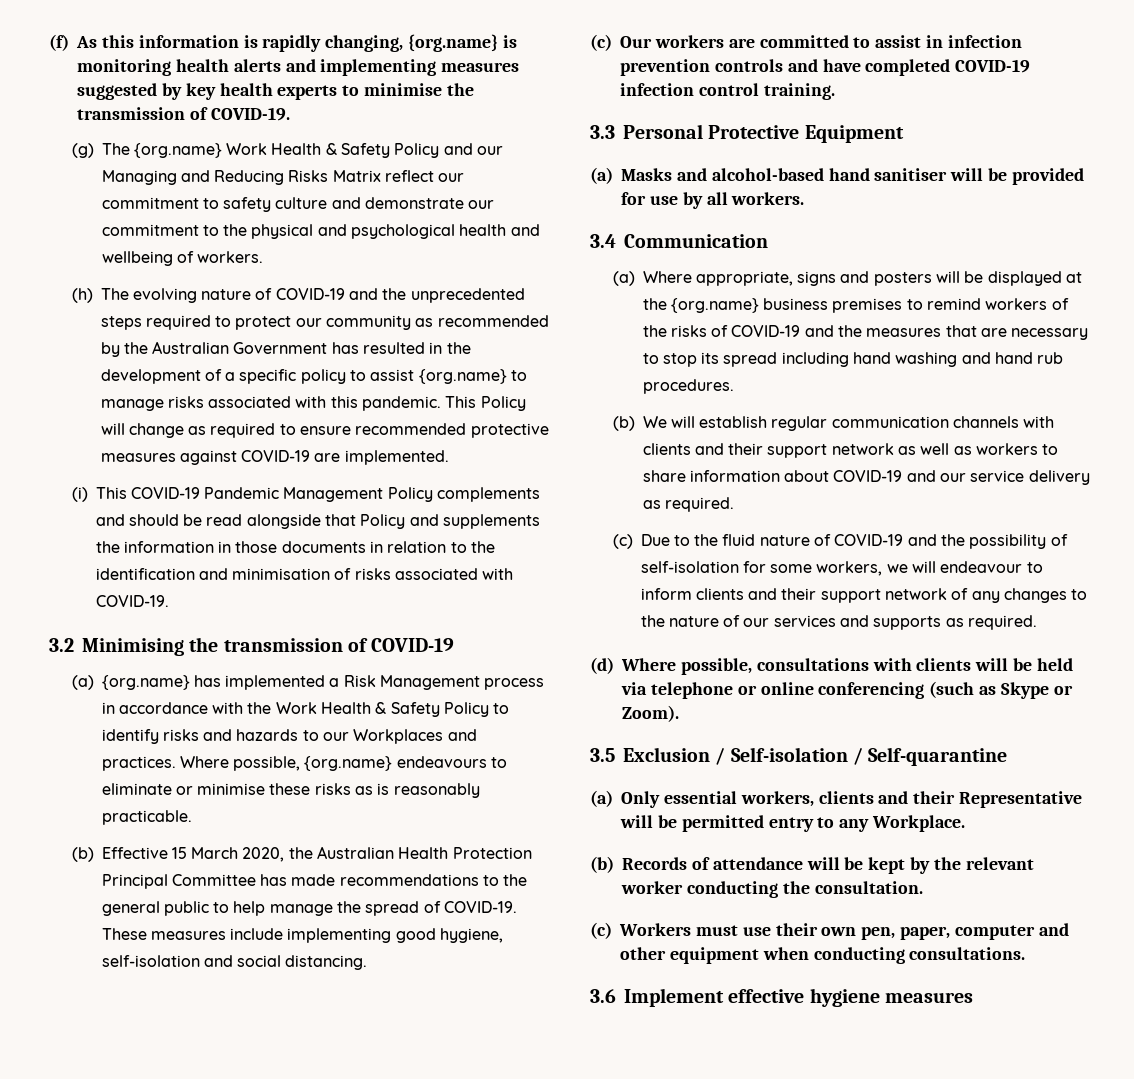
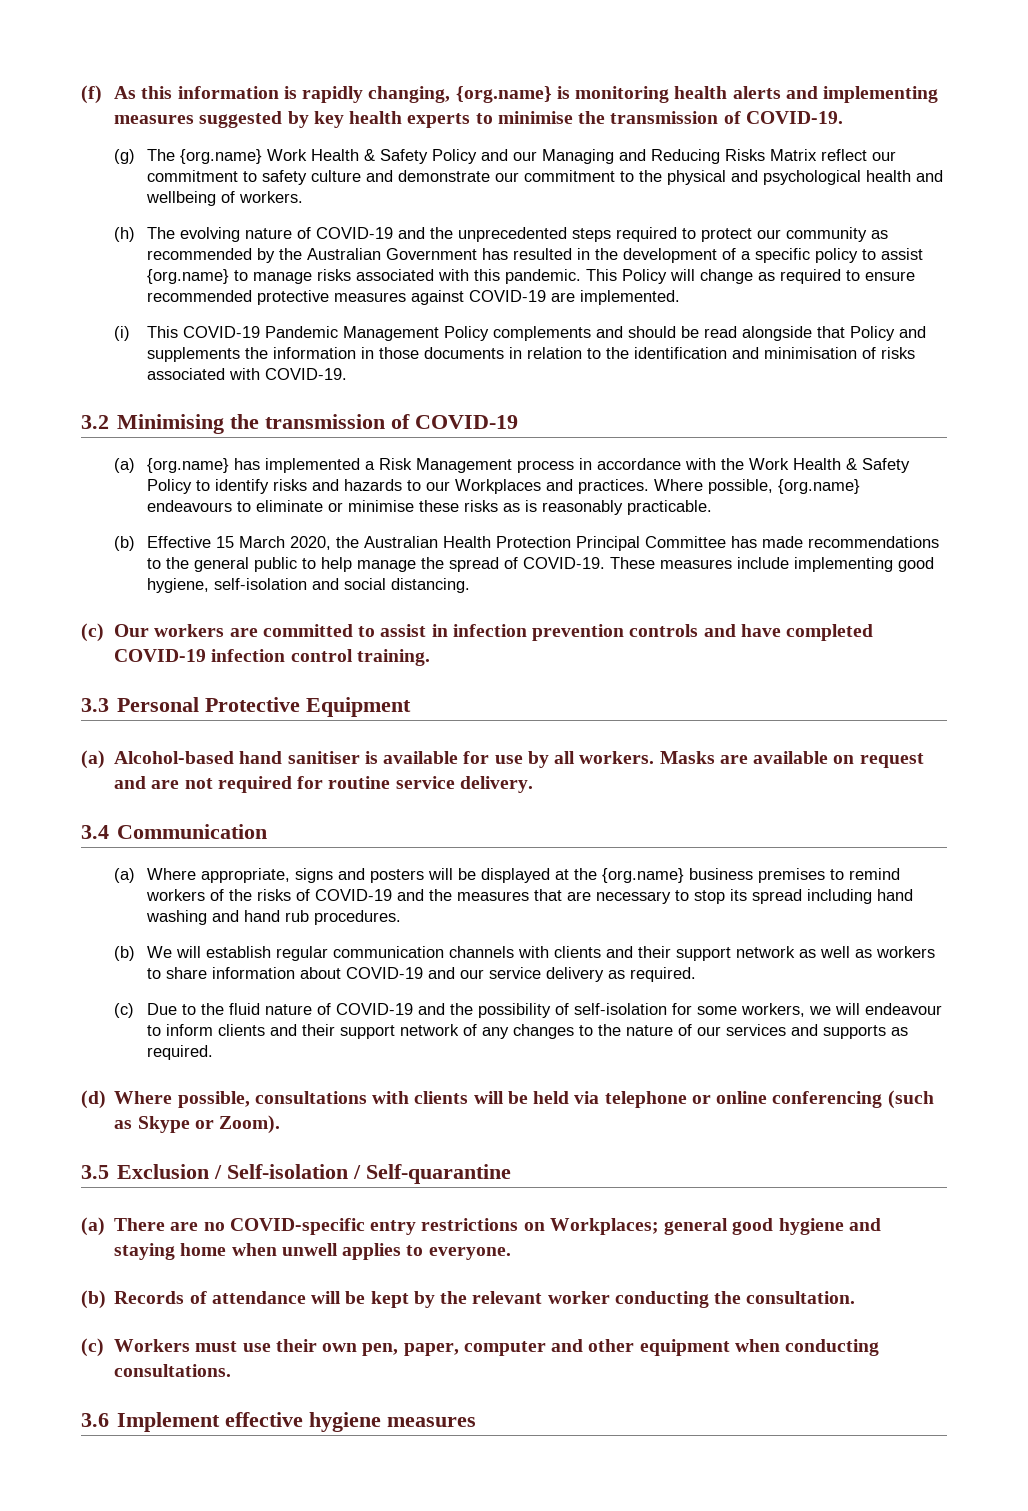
[621,168,1085,185] Masks and alcohol-based hand sanitiser will be provided -> [113,751,459,764] Alcohol-based hand sanitiser is available
(805, 198) none -> [659,751,924,768] [113,776,533,793] Masks are available on request and are not required for routine service delivery.
[621,791,1083,808] [620,815,966,832] Only essential workers, clients and their Representative will be permitted entry to any Workplace. -> [113,1218,881,1235] [113,1243,511,1260] There are no COVID-specific entry restrictions on Workplaces; general good hygiene and staying home when unwell applies to everyone.

